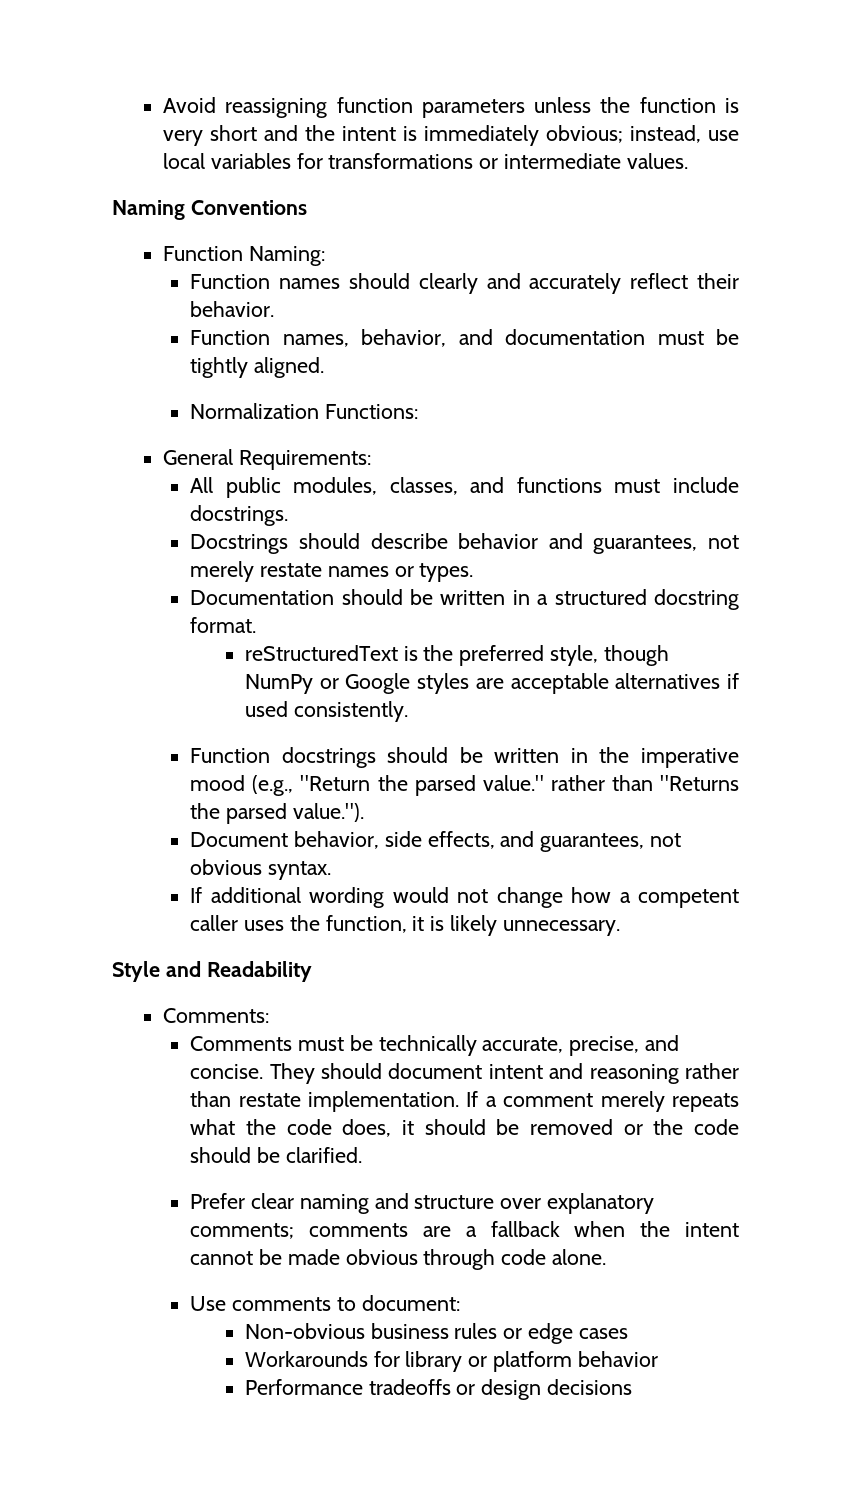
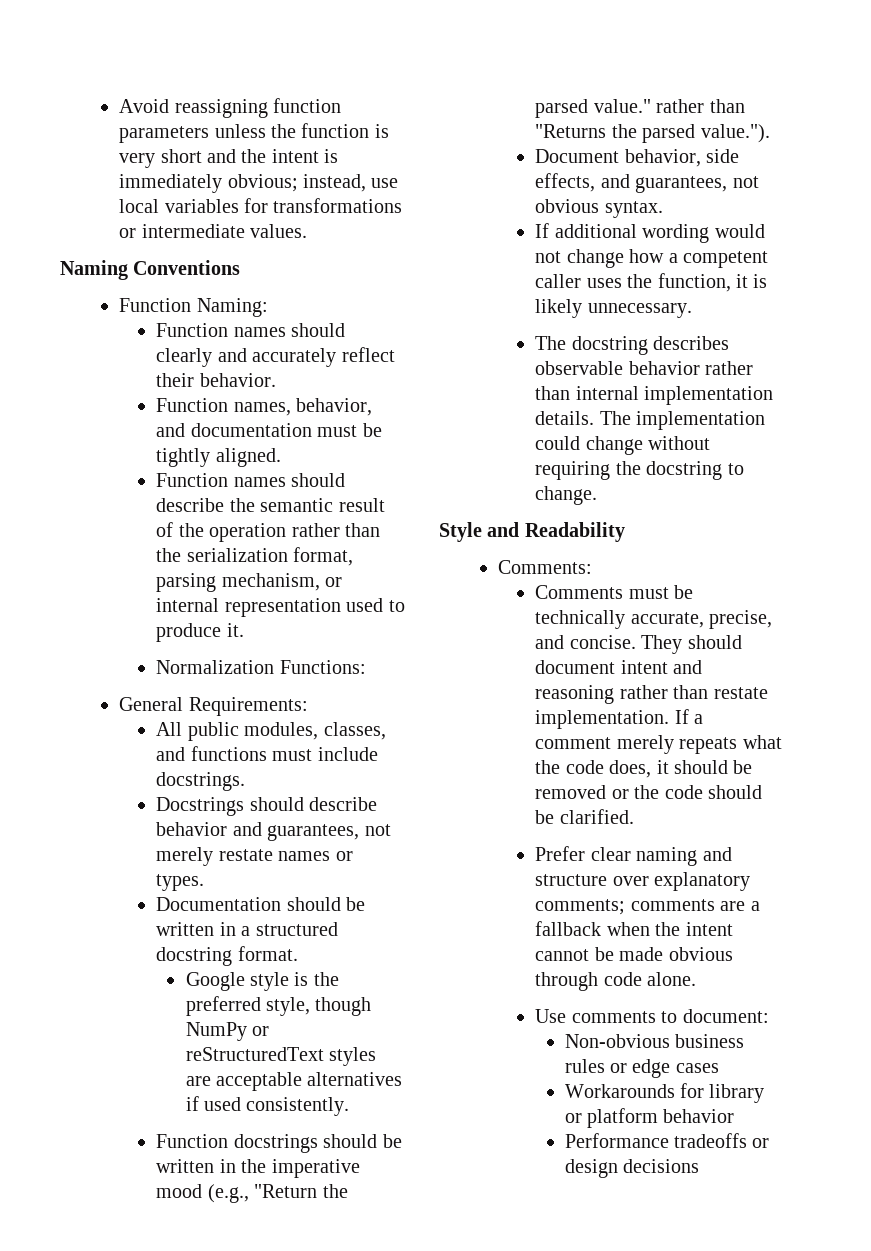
(325, 367) none -> [156,473,346,487] [156,498,385,512] [156,522,381,542] [156,547,354,566] [156,573,343,592] [156,598,405,617] [156,623,244,642] // Function names should describe the semantic result of the operation rather than the serialization format, parsing mechanism, or internal representation used to produce it.
[244,645,398,661] reStructuredText -> [185,972,289,991] Google style
[345,673,411,694] Google -> [185,1047,324,1061] reStructuredText
(620, 928) none -> [535,336,730,355] [535,361,754,375] [535,386,774,405] [535,411,766,430] [535,436,711,455] [535,461,744,480] [535,486,598,505] // The docstring describes observable behavior rather than internal implementation details. The implementation could change without requiring the docstring to change.

